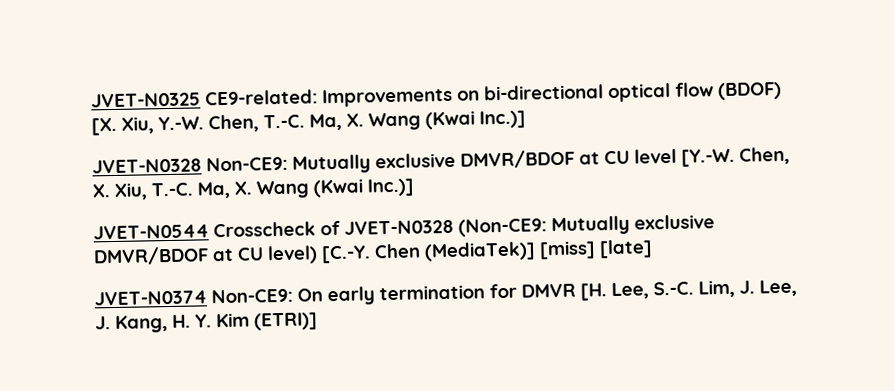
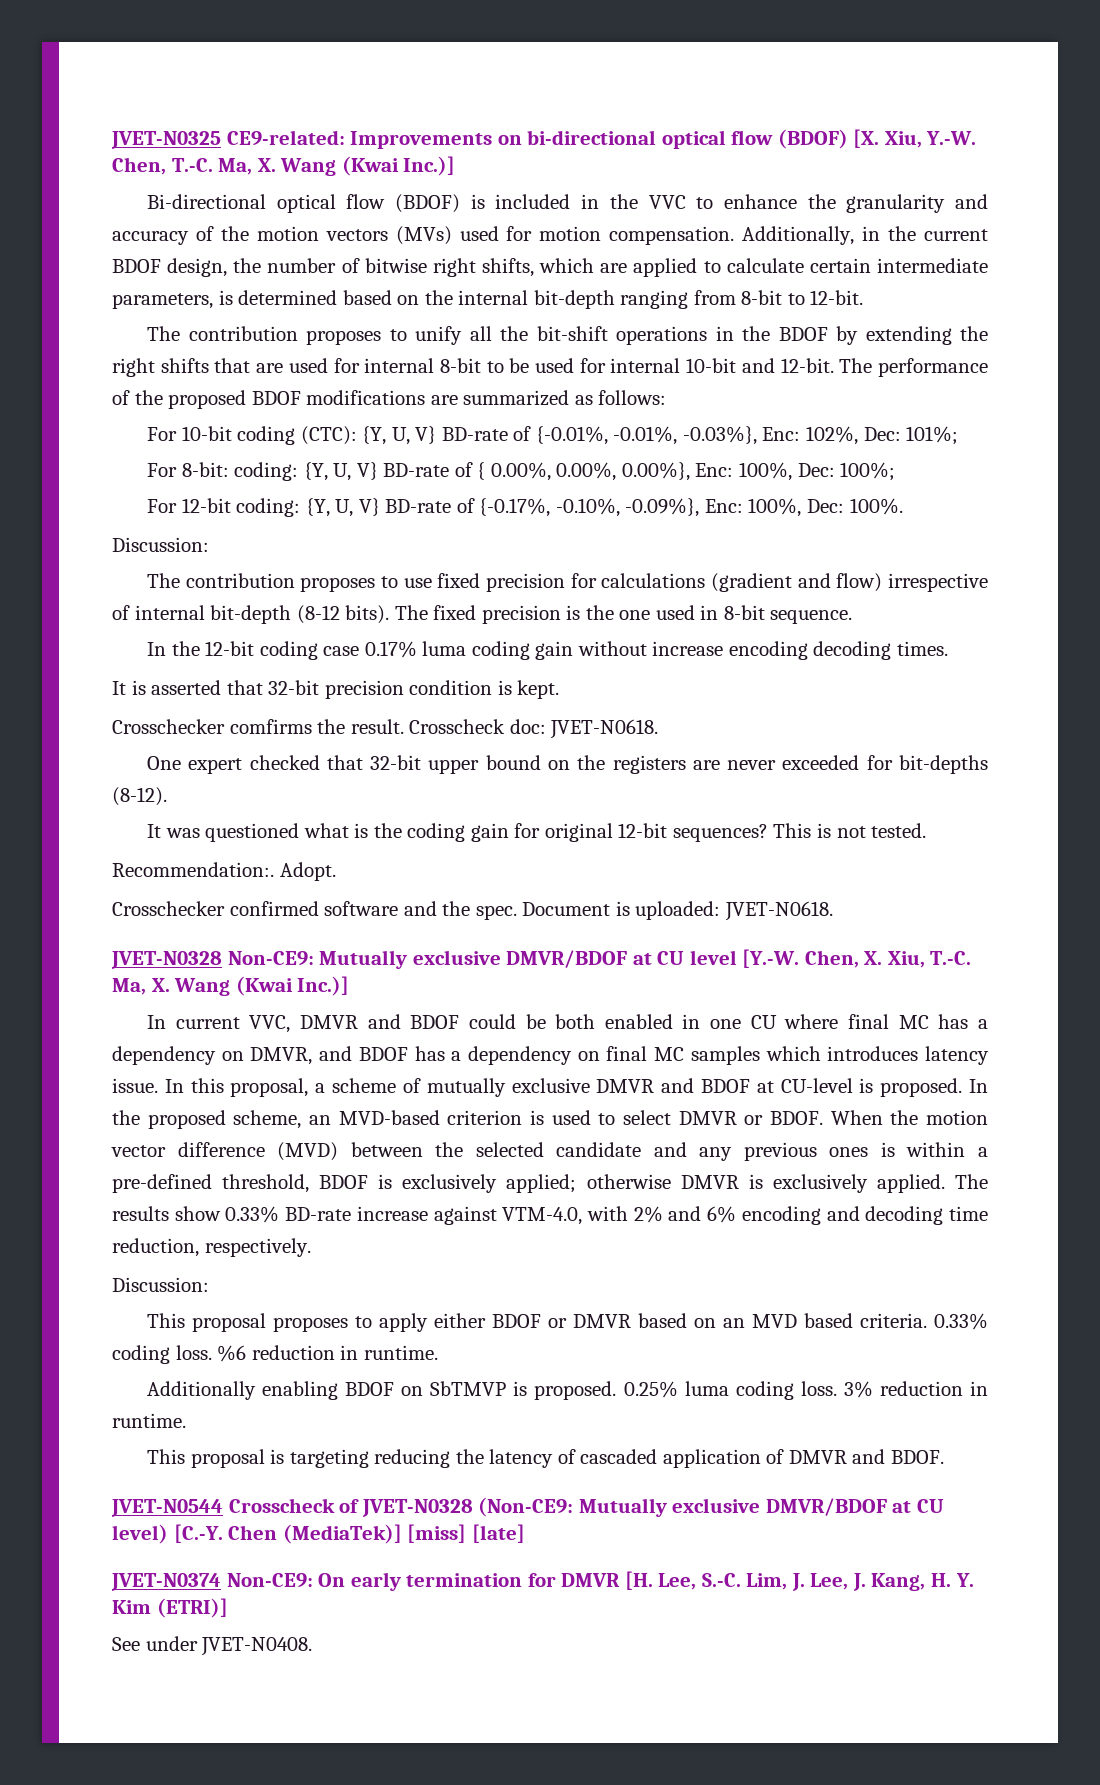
(526, 119) none -> [147,194,988,213] [112,226,988,245] [112,258,988,277] [112,290,864,309] [147,326,988,345] [112,358,989,377] [112,390,667,409] [147,426,959,445] [147,462,896,481] [147,498,903,517] [112,537,209,552] [147,573,989,592] [112,605,853,624] [147,641,948,660] [112,680,560,699] [112,719,659,739] [147,755,989,774] [112,787,167,806] [147,823,927,842] [112,862,336,881] [112,901,833,921] // Bi-directional optical flow (BDOF) is included in the VVC to enhance the granularity and accuracy of the motion vectors (MVs) used for motion compensation. Additionally, in the current BDOF design, the number of bitwise right shifts, which are applied to calculate certain intermediate parameters, is determined based on the internal bit-depth ranging from 8-bit to 12-bit. // The contribution proposes to unify all the bit-shift operations in the BDOF by extending the right shifts that are used for internal 8-bit to be used for internal 10-bit and 12-bit. The performance of the proposed BDOF modifications are summarized as follows: // For 10-bit coding (CTC): {Y, U, V} BD-rate of {-0.01%, -0.01%, -0.03%}, Enc: 102%, Dec: 101%; // For 8-bit: coding: {Y, U, V} BD-rate of { 0.00%, 0.00%, 0.00%}, Enc: 100%, Dec: 100%; // For 12-bit coding: {Y, U, V} BD-rate of {-0.17%, -0.10%, -0.09%}, Enc: 100%, Dec: 100%. // Discussion: // The contribution proposes to use fixed precision for calculations (gradient and flow) irrespective of internal bit-depth (8-12 bits). The fixed precision is the one used in 8-bit sequence. // In the 12-bit coding case 0.17% luma coding gain without increase encoding decoding times. // It is asserted that 32-bit precision condition is kept. // Crosschecker comfirms the result. Crosscheck doc: JVET-N0618. // One expert checked that 32-bit upper bound on the registers are never exceeded for bit-depths (8-12). // It was questioned what is the coding gain for original 12-bit sequences? This is not tested. // Recommendation:. Adopt. // Crosschecker confirmed software and the spec. Document is uploaded: JVET-N0618.
(414, 187) none -> [147,1014,989,1033] [112,1046,989,1065] [112,1078,988,1097] [112,1110,988,1129] [111,1142,989,1161] [112,1174,989,1193] [112,1206,988,1225] [112,1238,311,1257] [112,1277,209,1292] [147,1313,988,1332] [112,1345,438,1364] [147,1381,988,1400] [112,1413,186,1428] [147,1449,944,1468] // In current VVC, DMVR and BDOF could be both enabled in one CU where final MC has a dependency on DMVR, and BDOF has a dependency on final MC samples which introduces latency issue. In this proposal, a scheme of mutually exclusive DMVR and BDOF at CU-level is proposed. In the proposed scheme, an MVD-based criterion is used to select DMVR or BDOF. When the motion vector difference (MVD) between the selected candidate and any previous ones is within a pre-defined threshold, BDOF is exclusively applied; otherwise DMVR is exclusively applied. The results show 0.33% BD-rate increase against VTM-4.0, with 2% and 6% encoding and decoding time reduction, respectively. // Discussion: // This proposal proposes to apply either BDOF or DMVR based on an MVD based criteria. 0.33% coding loss. %6 reduction in runtime. // Additionally enabling BDOF on SbTMVP is proposed. 0.25% luma coding loss. 3% reduction in runtime. // This proposal is targeting reducing the latency of cascaded application of DMVR and BDOF.
(318, 321) none -> [112,1636,313,1656] // See under JVET-N0408.

